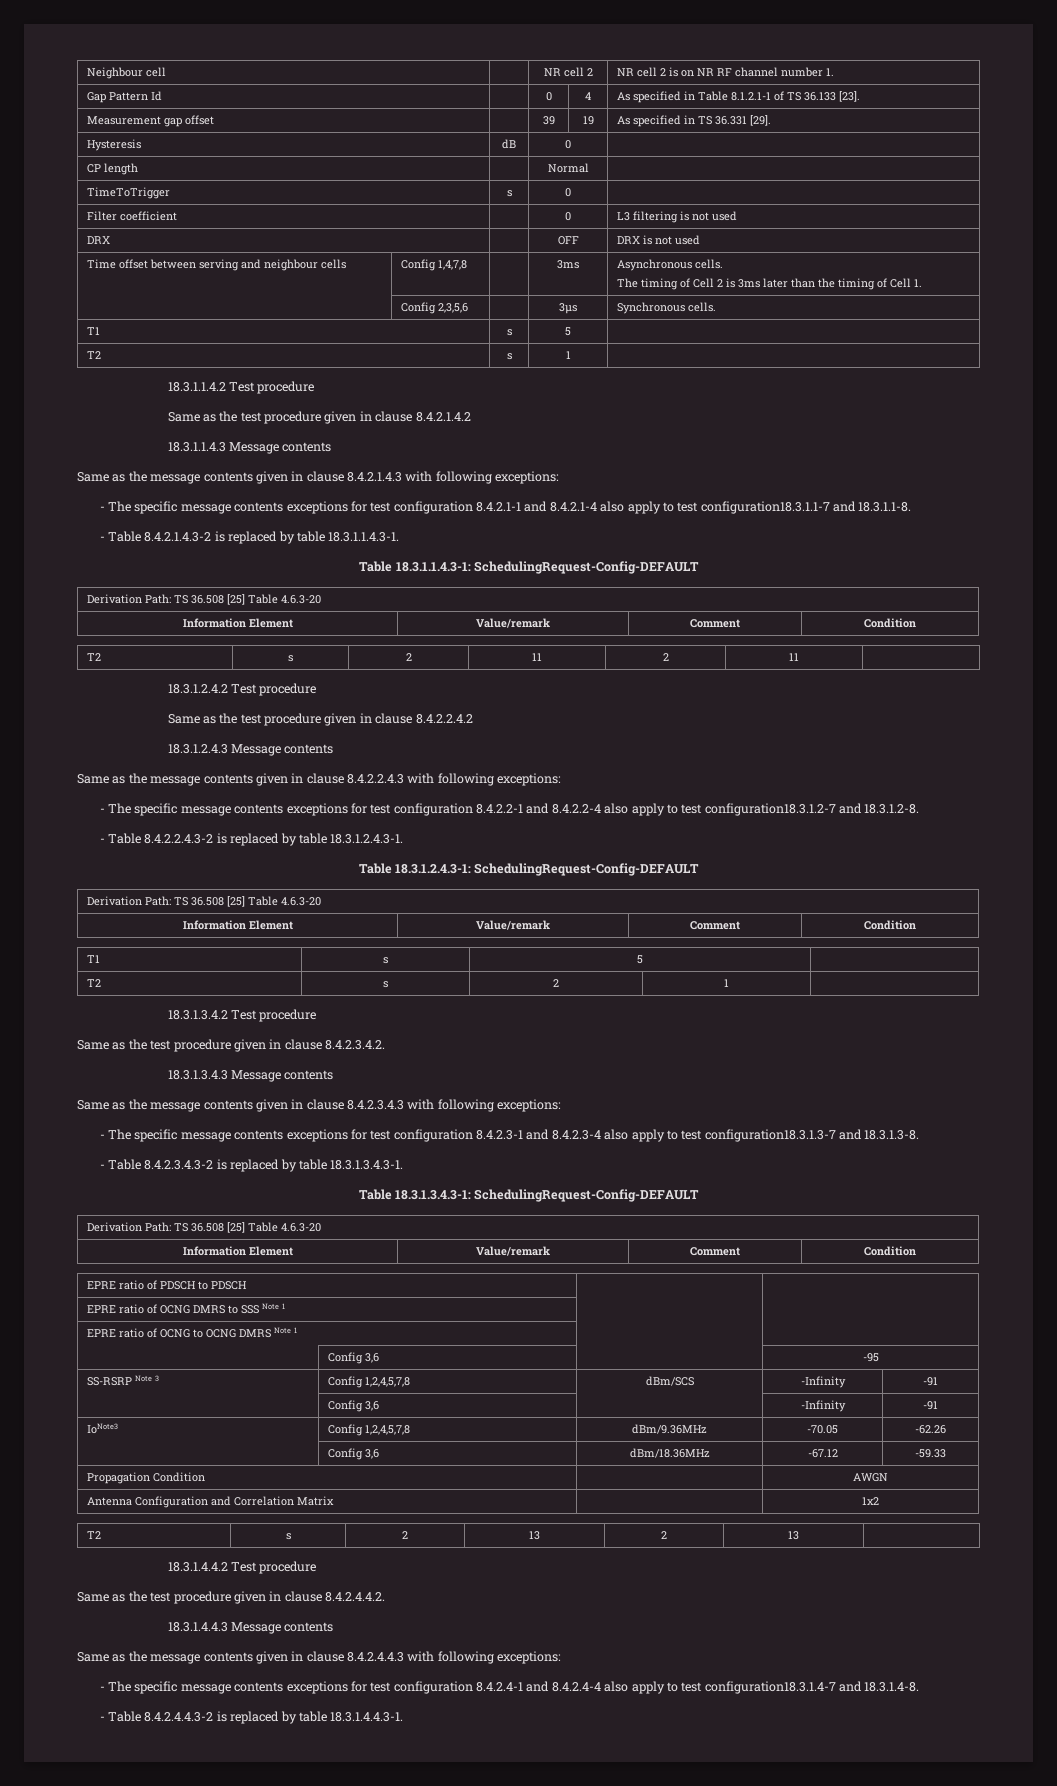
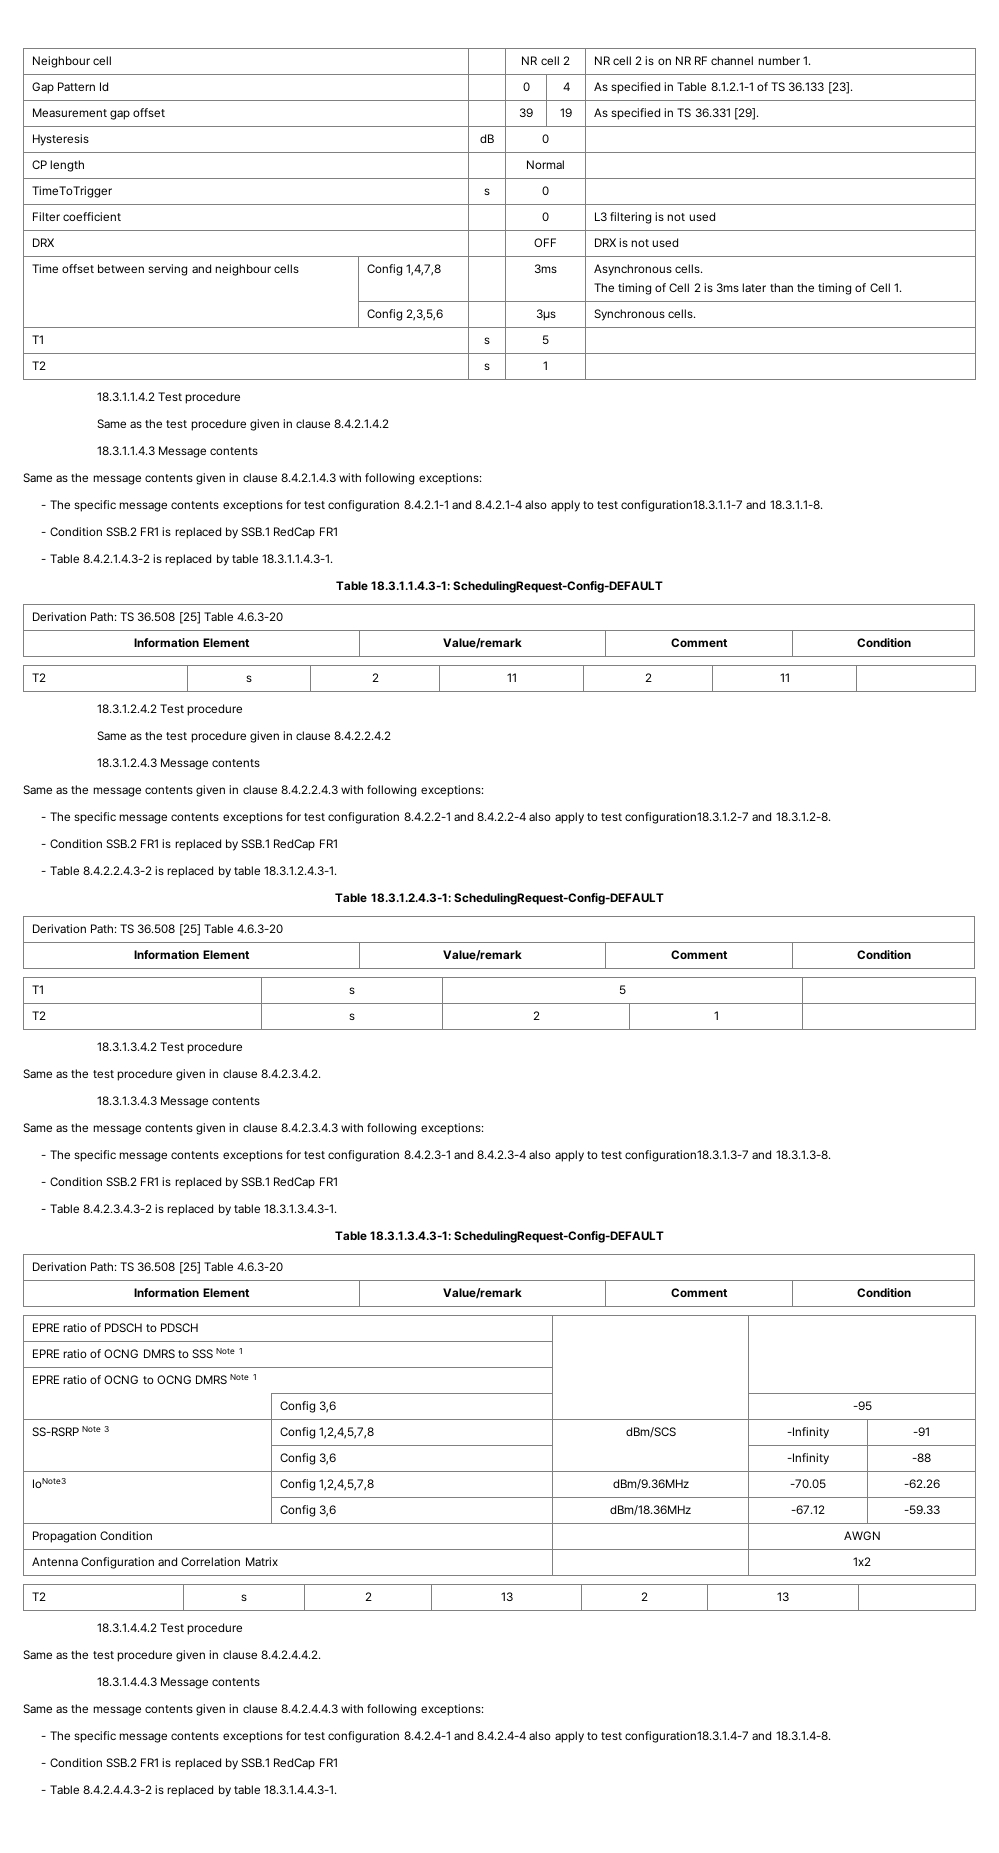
(912, 507) none -> [41,527,338,539] // - Condition SSB.2 FR1 is replaced by SSB.1 RedCap FR1
(920, 809) none -> [41,839,338,851] // - Condition SSB.2 FR1 is replaced by SSB.1 RedCap FR1
(920, 1135) none -> [41,1177,338,1189] // - Condition SSB.2 FR1 is replaced by SSB.1 RedCap FR1
[922,1401,938,1410] -91 -> [912,1453,931,1463] -88
(920, 1687) none -> [41,1758,338,1770] // - Condition SSB.2 FR1 is replaced by SSB.1 RedCap FR1

